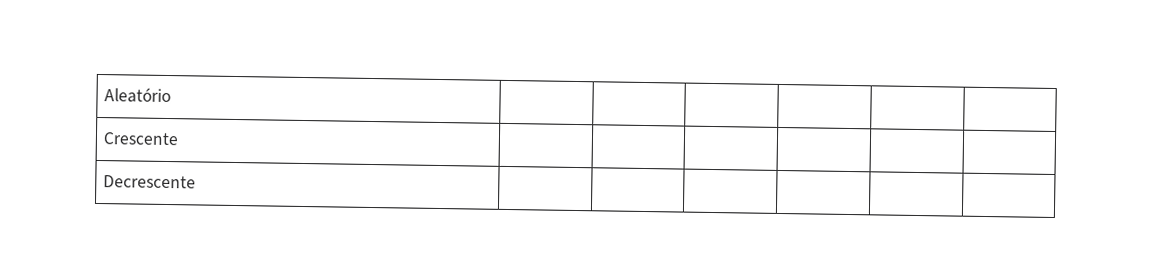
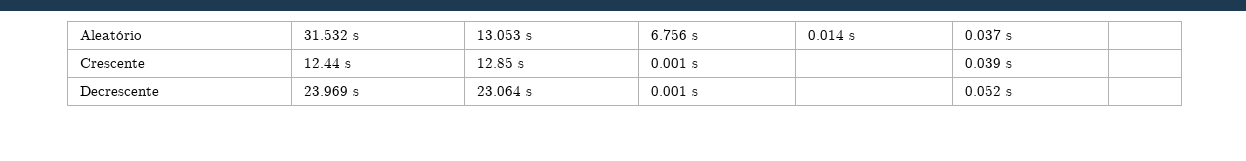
[103,132,180,146] [103,175,197,189] | | | | | // Crescente | | | | | | // Decrescente | | | | | -> [303,29,359,40] [476,29,532,40] [650,29,698,40] [807,30,855,40] [964,29,1012,40] [79,58,145,68] [303,58,351,68] [476,57,524,68] [650,58,698,68] [964,58,1012,68] [79,86,159,96] [303,86,359,96] [476,86,532,96] [650,86,698,96] [964,85,1012,96] 31.532 s | 13.053 s | 6.756 s | 0.014 s | 0.037 s | // Crescente | 12.44 s | 12.85 s | 0.001 s | | 0.039 s | // Decrescente | 23.969 s | 23.064 s | 0.001 s | | 0.052 s

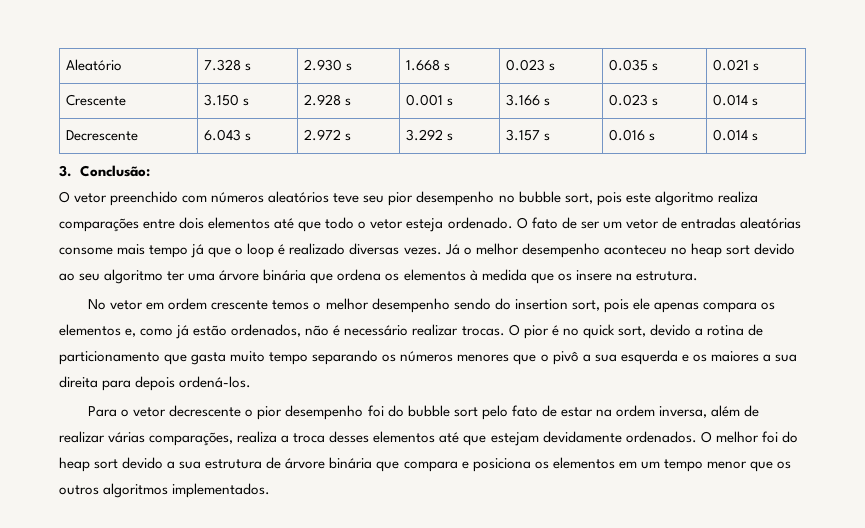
[303,29,359,40] [476,29,532,40] [650,29,698,40] [807,30,855,40] [964,29,1012,40] 31.532 s | 13.053 s | 6.756 s | 0.014 s | 0.037 s | -> [203,59,251,71] [303,59,352,71] [405,59,450,71] [505,59,555,71] [608,59,658,71] [712,59,759,71] 7.328 s | 2.930 s | 1.668 s | 0.023 s | 0.035 s | 0.021 s
[303,58,351,68] [476,57,524,68] [650,58,698,68] [964,58,1012,68] 12.44 s | 12.85 s | 0.001 s | | 0.039 s | -> [203,94,249,106] [303,94,351,106] [405,94,453,106] [505,94,550,106] [608,94,658,106] [712,94,758,106] 3.150 s | 2.928 s | 0.001 s | 3.166 s | 0.023 s | 0.014 s
[303,86,359,96] [476,86,532,96] [650,86,698,96] [964,85,1012,96] 23.969 s | 23.064 s | 0.001 s | | 0.052 s | -> [203,129,251,141] [303,129,351,141] [405,129,453,141] [505,129,550,141] [608,129,655,141] [712,129,758,141] [59,165,150,177] [59,191,758,206] [59,217,801,232] [59,243,795,258] [59,269,698,284] [88,298,776,313] [59,324,763,339] [59,350,797,365] [59,376,252,391] [88,405,760,420] [59,431,798,446] [59,457,791,472] [59,483,271,498] 6.043 s | 2.972 s | 3.292 s | 3.157 s | 0.016 s | 0.014 s // 3. Conclusão: // O vetor preenchido com números aleatórios teve seu pior desempenho no bubble sort, pois este algoritmo realiza comparações entre dois elementos até que todo o vetor esteja ordenado. O fato de ser um vetor de entradas aleatórias consome mais tempo já que o loop é realizado diversas vezes. Já o melhor desempenho aconteceu no heap sort devido ao seu algoritmo ter uma árvore binária que ordena os elementos à medida que os insere na estrutura. // No vetor em ordem crescente temos o melhor desempenho sendo do insertion sort, pois ele apenas compara os elementos e, como já estão ordenados, não é necessário realizar trocas. O pior é no quick sort, devido a rotina de particionamento que gasta muito tempo separando os números menores que o pivô a sua esquerda e os maiores a sua direita para depois ordená-los. // Para o vetor decrescente o pior desempenho foi do bubble sort pelo fato de estar na ordem inversa, além de realizar várias comparações, realiza a troca desses elementos até que estejam devidamente ordenados. O melhor foi do heap sort devido a sua estrutura de árvore binária que compara e posiciona os elementos em um tempo menor que os outros algoritmos implementados.

